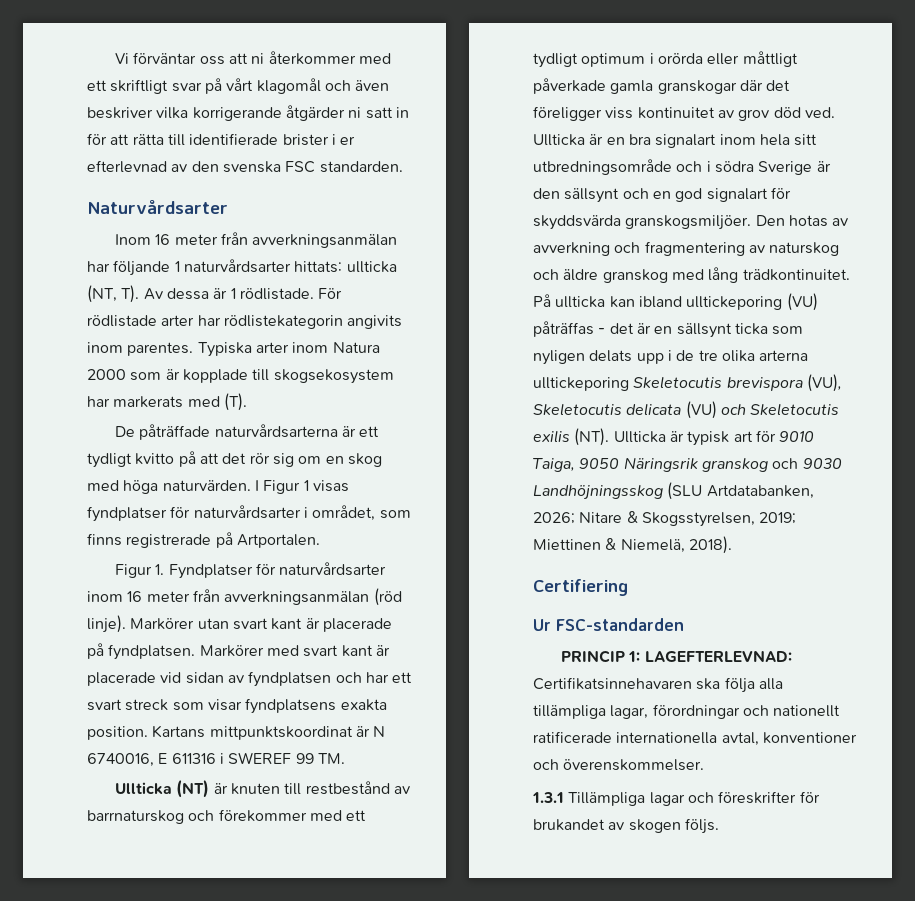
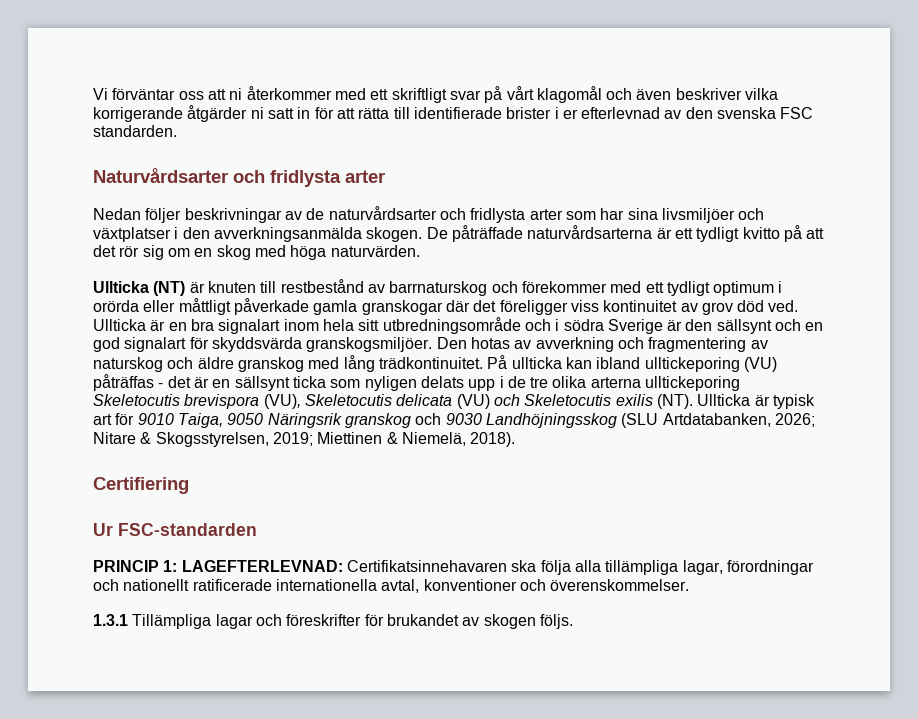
[114,232,398,248] [87,259,397,276] [87,285,343,303] [87,315,403,329] [87,342,380,357] [87,369,394,384] [87,393,247,411] // Inom 16 meter från avverkningsanmälan har följande 1 naturvårdsarter hittats: ullticka (NT, T). Av dessa är 1 rödlistade. För rödlistade arter har rödlistekategorin angivits inom parentes. Typiska arter inom Natura 2000 som är kopplade till skogsekosystem har markerats med (T). // -> [233,170,385,187] [93,206,765,223] [93,227,423,242] och fridlysta arter // Nedan följer beskrivningar av de naturvårdsarter och fridlysta arter som har sina livsmiljöer och växtplatser i den avverkningsanmälda skogen.
[254,480,349,494] [87,505,411,522] [87,532,320,548] [114,562,387,579] [87,588,402,606] [87,615,392,633] [87,643,390,660] [87,671,413,687] [87,698,387,714] [87,725,386,740] [87,752,345,767] I Figur 1 visas fyndplatser för naturvårdsarter i området, som finns registrerade på Artportalen. // Figur 1. Fyndplatser för naturvårdsarter inom 16 meter från avverkningsanmälan (röd linje). Markörer utan svart kant är placerade på fyndplatsen. Markörer med svart kant är placerade vid sidan av fyndplatsen och har ett svart streck som visar fyndplatsens exakta position. Kartans mittpunktskoordinat är N 6740016, E 611316 i SWEREF 99 TM. -> (420, 251) none

